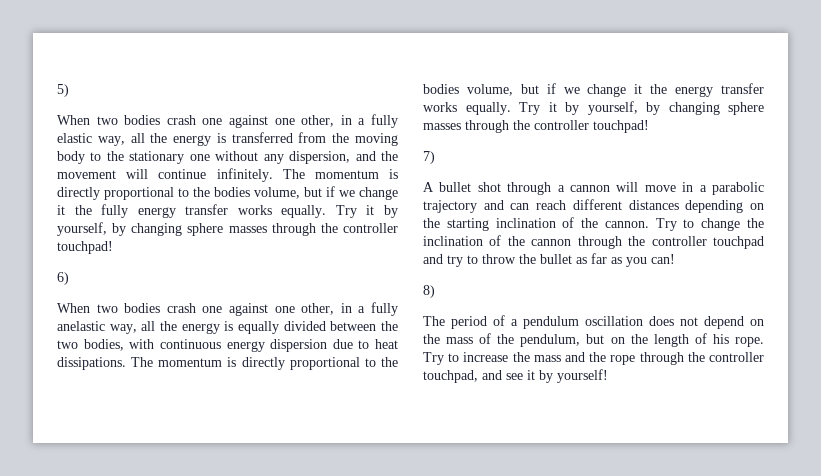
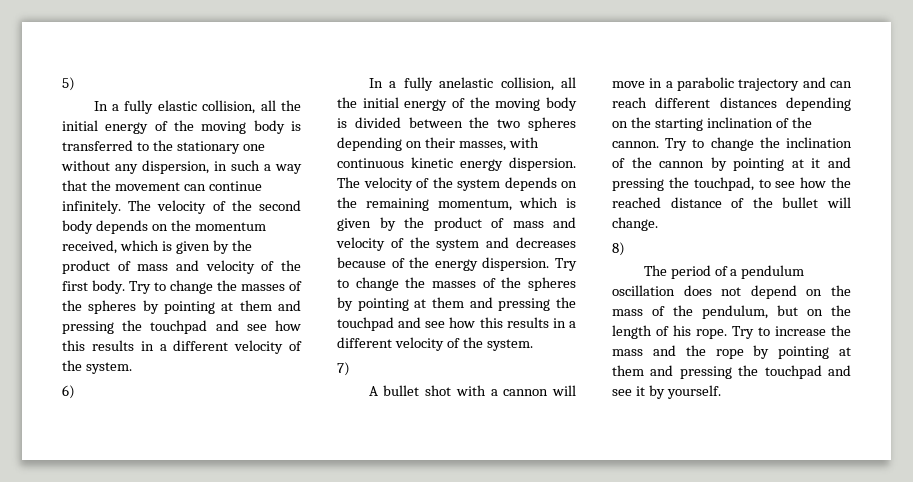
[57,115,352,128] When two bodies crash one against one other, in -> [93,101,108,111] In
[97,132,398,146] [57,151,85,164] way, all the energy is transferred from the moving body -> [202,100,301,114] [62,120,301,134] [62,140,133,151] collision, all the initial energy of the moving body is transferred
[355,151,376,161] and -> [214,160,302,174] [62,180,87,191] in such a way that
[126,169,149,179] will -> [183,184,206,191] can
[314,169,398,179] [57,186,398,200] [57,204,398,218] [57,222,398,236] [57,241,113,254] [57,272,69,285] [57,303,352,316] momentum is directly proportional to the bodies volume, but if we change it the fully energy transfer works equally. Try it by yourself, by changing sphere masses through the controller touchpad! // 6) // When two bodies crash one against one other, in -> [157,200,301,214] [62,220,266,234] [62,240,252,254] [62,260,301,274] [62,280,302,294] [62,300,301,314] [62,320,301,334] [62,340,302,354] [62,360,132,374] [62,385,75,399] [368,78,383,88] velocity of the second body depends on the momentum received, which is given by the product of mass and velocity of the first body. Try to change the masses of the spheres by pointing at them and pressing the touchpad and see how this results in a different velocity of the system. // 6) // In
[109,321,398,334] [57,339,398,352] [57,357,398,370] [423,83,764,97] [423,101,764,115] [423,120,649,133] way, all the energy is equally divided between the two bodies, with continuous energy dispersion due to heat dissipations. The momentum is directly proportional to the bodies volume, but if we change it the energy transfer works equally. Try it by yourself, by changing sphere masses through the controller touchpad! -> [500,77,576,91] [337,97,577,111] [337,117,576,131] [337,137,539,151] [337,157,576,171] [337,177,577,191] [337,197,576,211] [337,217,576,231] [336,237,576,251] [337,257,577,271] [337,277,576,291] [337,297,576,311] [337,317,576,331] [337,337,533,351] collision, all the initial energy of the moving body is divided between the two spheres depending on their masses, with continuous kinetic energy dispersion. The velocity of the system depends on the remaining momentum, which is given by the product of mass and velocity of the system and decreases because of the energy dispersion. Try to change the masses of the spheres by pointing at them and pressing the touchpad and see how this results in a different velocity of the system.
[507,182,552,195] through -> [455,385,486,396] with
[577,236,764,249] [423,253,675,267] through the controller touchpad and try to throw the bullet as far as you can! -> [710,157,851,171] [612,177,851,191] [612,197,851,208] [612,217,658,231] by pointing at it and pressing the touchpad, to see how the reached distance of the bullet will change.
[639,352,764,365] [423,370,478,383] through the controller touchpad, -> [753,345,851,359] [612,365,822,379] by pointing at them and pressing the touchpad
[557,369,608,383] yourself! -> [666,385,721,399] yourself.

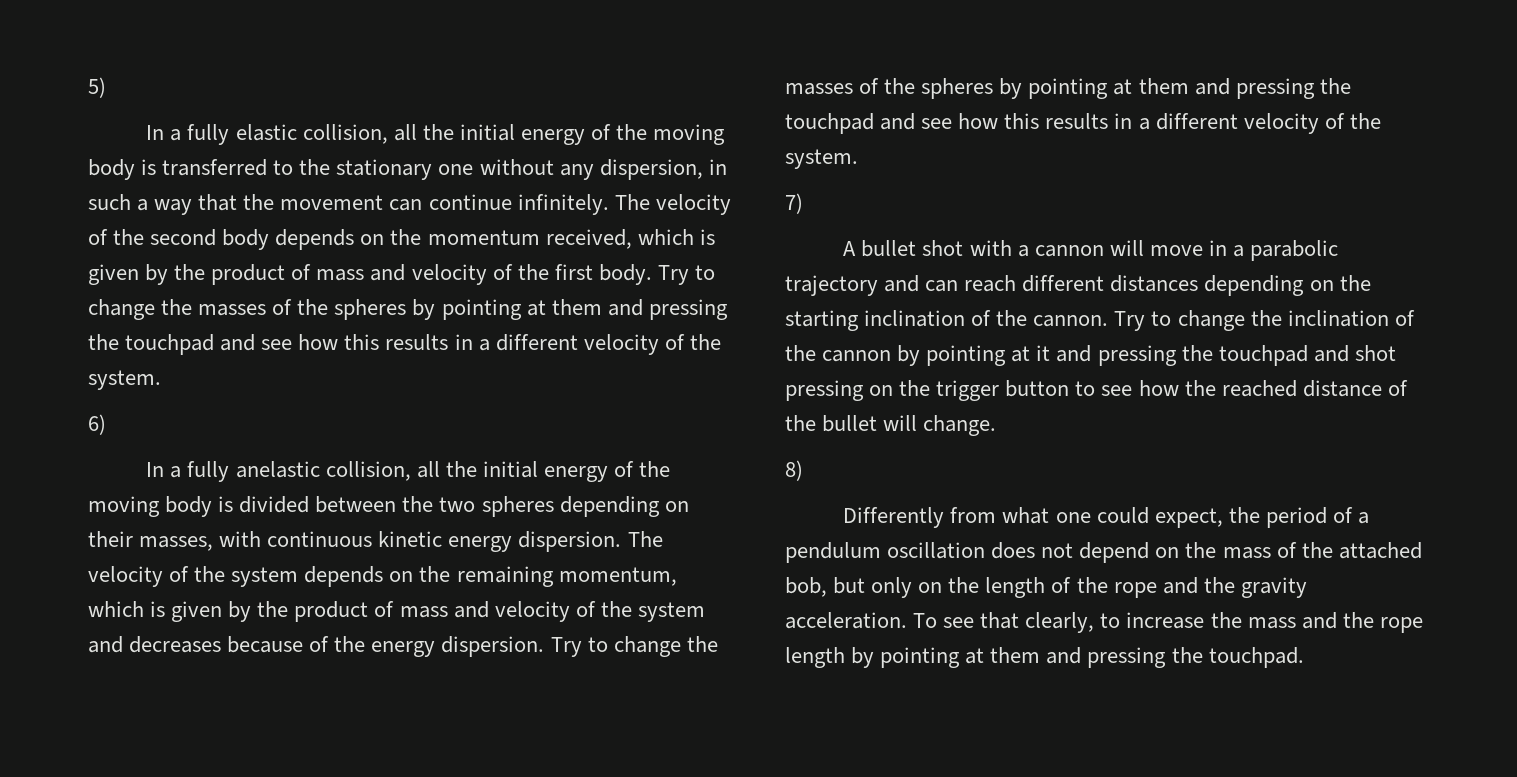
[693,177,754,191] touchpad, -> [1218,345,1396,366] [785,380,1070,401] touchpad and shot pressing on the trigger button
[643,265,667,276] The -> [843,507,1260,528] Differently from what one could expect, the
[702,305,851,319] [612,325,754,339] pendulum, but on the length of his rope. Try -> [1338,542,1422,559] [785,577,1307,598] [785,612,1095,633] attached bob, but only on the length of the rope and the gravity acceleration. To see that clearly,
[753,345,851,359] [612,365,851,379] [612,385,721,399] by pointing at them and pressing the touchpad and see it by yourself. -> [785,647,1304,668] length by pointing at them and pressing the touchpad.

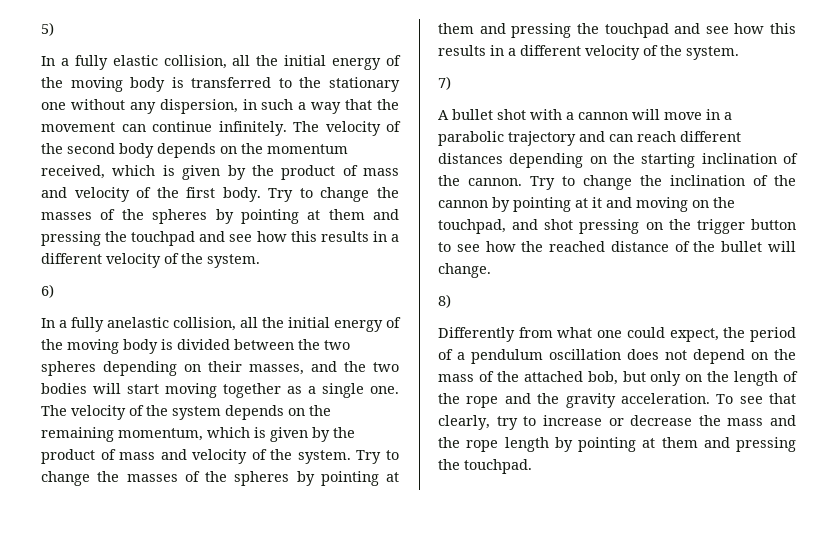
[219,531,622,552] with continuous kinetic energy dispersion. -> [311,361,399,372] [41,383,399,398] and the two bodies will start moving together as a single one.
[637,602,705,622] [88,636,545,657] system and decreases because of the energy dispersion. -> [297,450,351,464] system.
[1097,345,1308,366] pressing the touchpad -> [636,197,735,212] [438,219,506,234] moving on the touchpad,
(1095, 622) none -> [496,416,518,430] try
(1205, 620) none -> [608,415,693,426] or decrease

